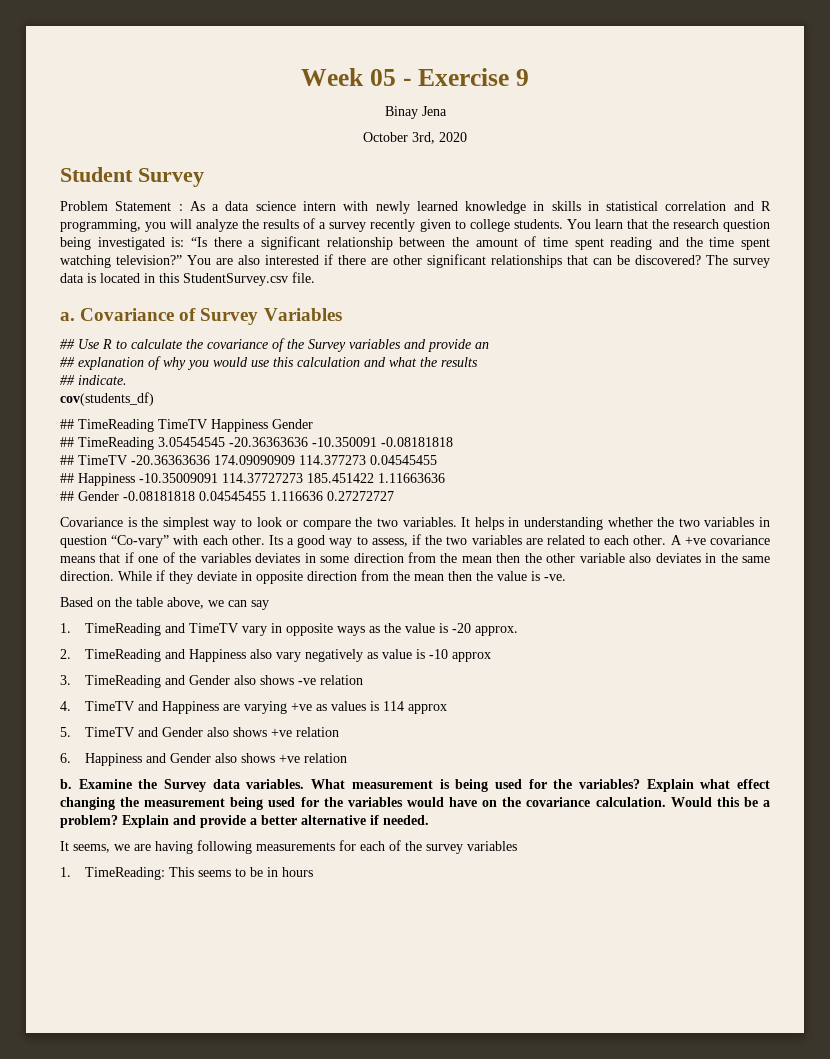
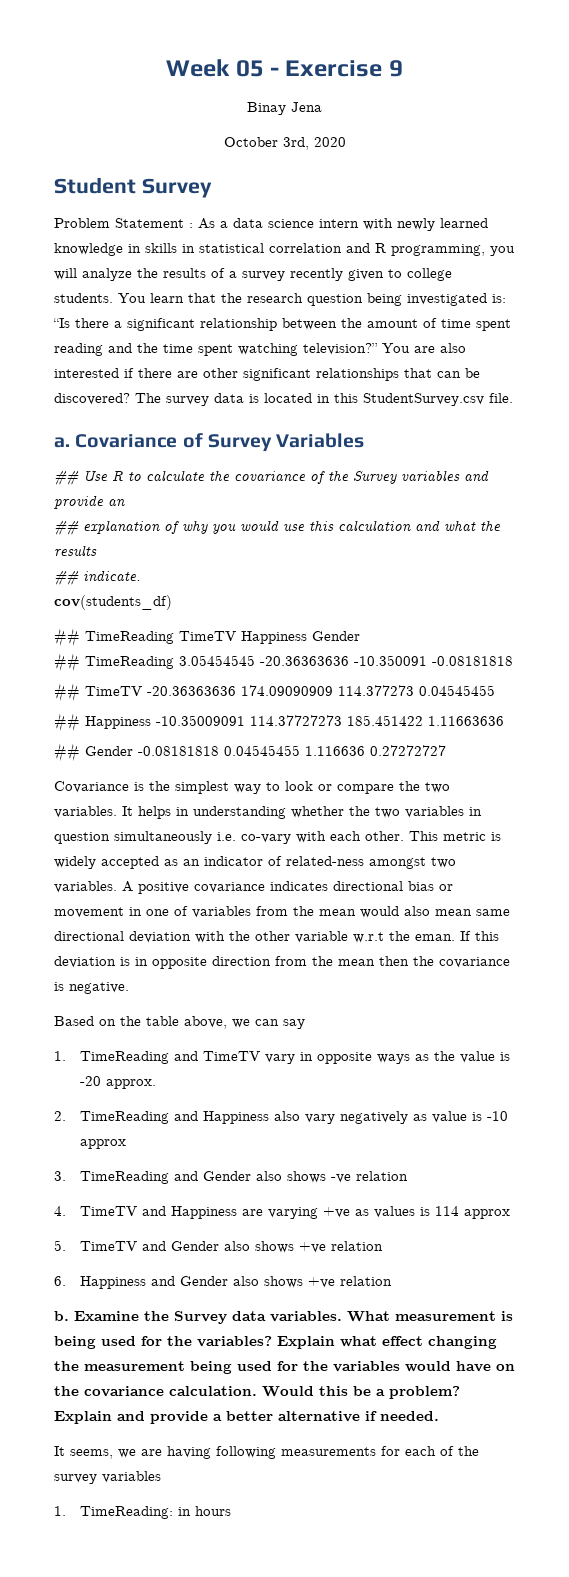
[111,534,770,548] [60,552,771,563] [60,570,237,584] “Co-vary” with each other. Its a good way to assess, if the two variables are related to each other. A +ve covariance means that if one of the variables deviates in some direction from the mean then the other variable also deviates in the same direction. While if they deviate -> [114,831,501,844] [54,856,456,869] [54,881,453,894] [54,906,510,918] [54,931,499,943] [54,956,130,968] simultaneously i.e. co-vary with each other. This metric is widely accepted as an indicator of related-ness amongst two variables. A positive covariance indicates directional bias or movement in one of variables from the mean would also mean same directional deviation with the other variable w.r.t the eman. If this deviation is
[497,571,566,581] value is -ve. -> [439,957,510,968] [54,982,129,994] covariance is negative.
[169,867,264,877] This seems to be -> (174, 1512) none

